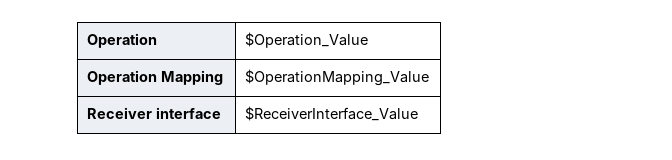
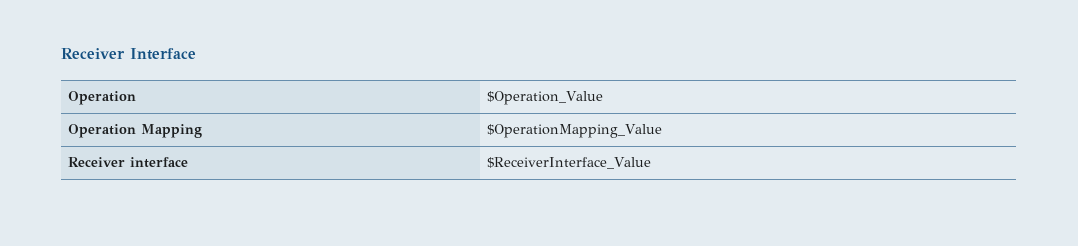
(87, 40) none -> [61,48,196,60] Receiver Interface //

